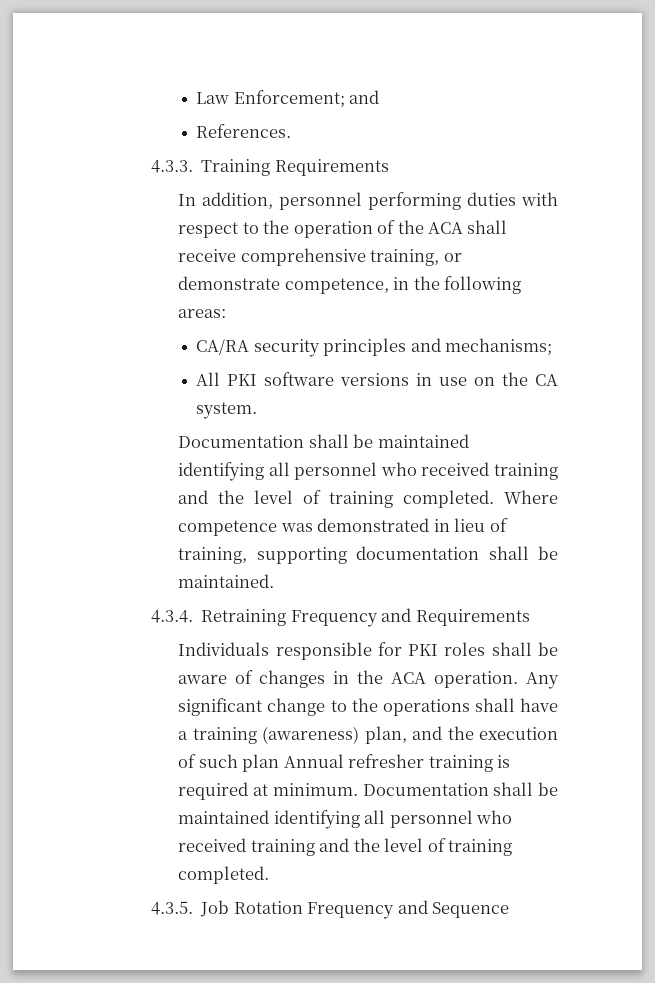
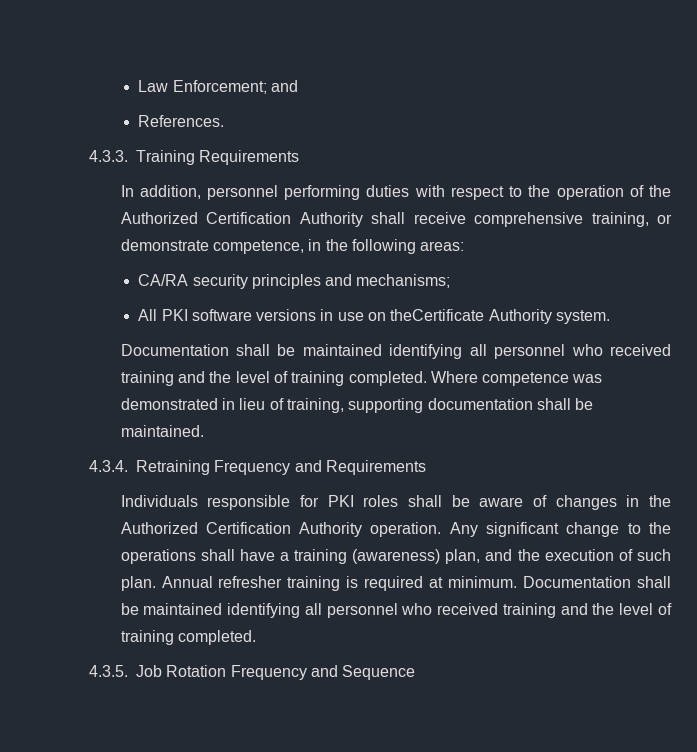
[427,222,463,234] ACA -> [120,212,363,227] Authorized Certification Authority
[502,372,559,386] the CA -> [390,309,552,324] theCertificate Authority
[391,672,427,684] ACA -> [120,522,363,537] Authorized Certification Authority
[242,754,280,772] plan -> [120,576,156,591] plan.

